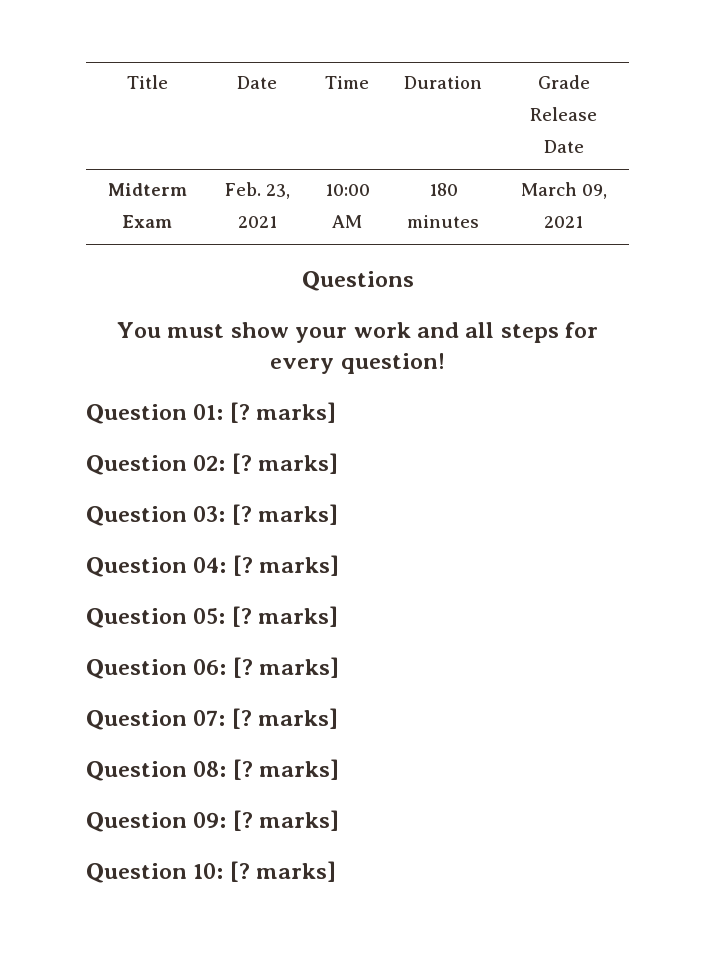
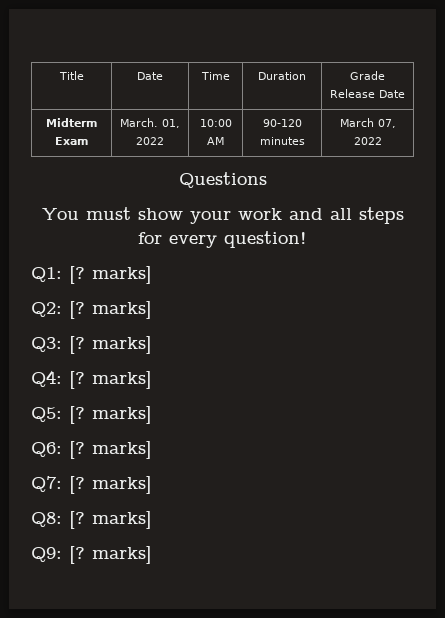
[224,182,290,199] [237,216,277,228] Feb. 23, 2021 -> [120,118,180,128] [136,137,164,145] March. 01, 2022
[428,183,458,196] 180 -> [262,119,302,127] 90-120
[581,184,607,199] [544,216,583,228] 09, 2021 -> [377,119,396,128] [353,137,382,145] 07, 2022
[86,402,337,424] [86,453,339,475] [86,504,339,526] [86,555,340,577] [86,606,339,628] [86,657,340,679] [86,708,339,730] [86,759,340,781] [86,810,340,832] [86,861,337,883] Question 01: [? marks] // Question 02: [? marks] // Question 03: [? marks] // Question 04: [? marks] // Question 05: [? marks] // Question 06: [? marks] // Question 07: [? marks] // Question 08: [? marks] // Question 09: [? marks] // Question 10: [? marks] -> [31,266,152,284] [31,301,152,319] [31,336,152,354] [31,370,152,389] [31,406,152,424] [31,441,152,459] [31,476,152,494] [31,511,152,529] [31,546,152,564] Q1: [? marks] // Q2: [? marks] // Q3: [? marks] // Q4: [? marks] // Q5: [? marks] // Q6: [? marks] // Q7: [? marks] // Q8: [? marks] // Q9: [? marks]

